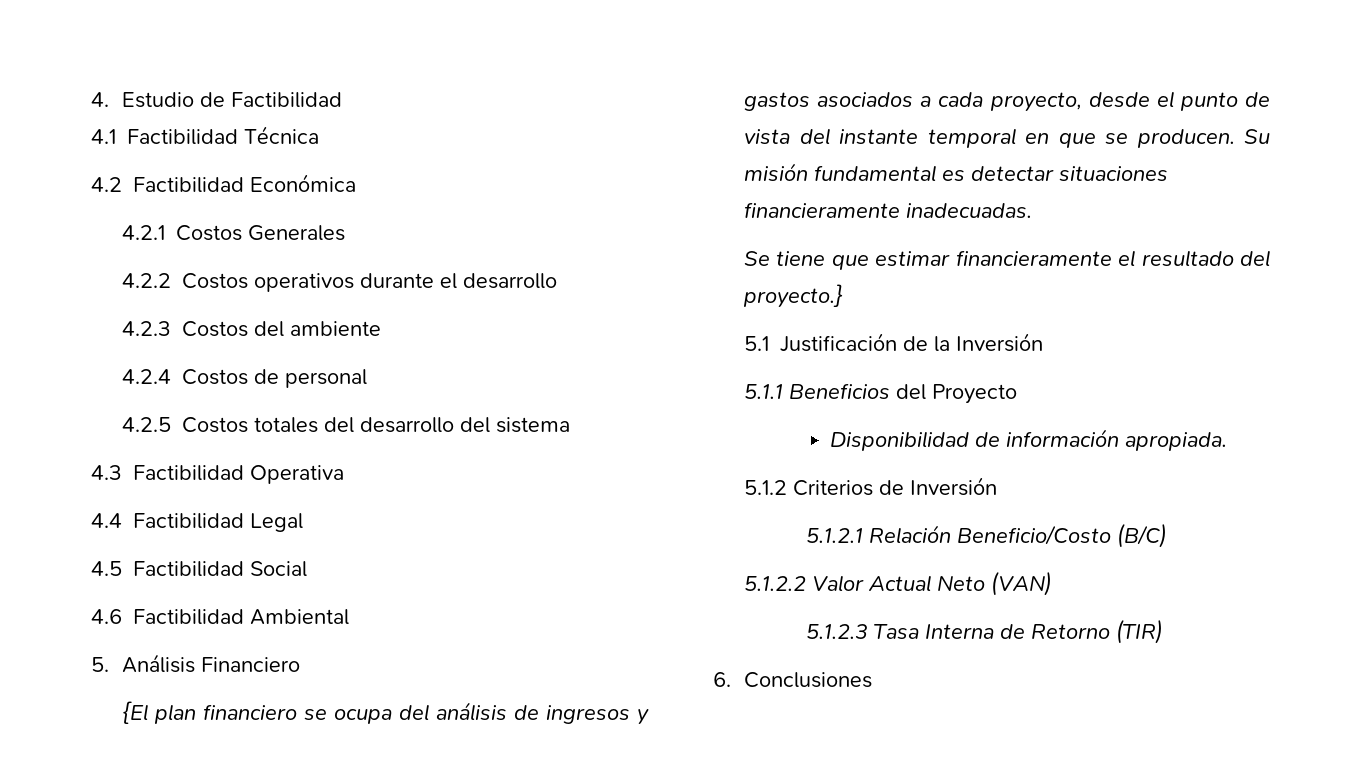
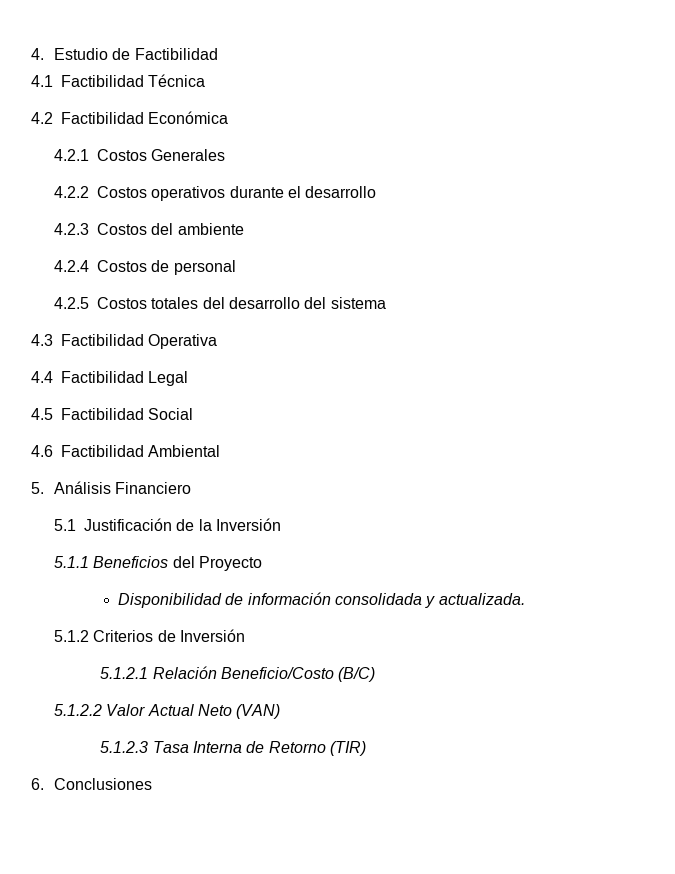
[122,701,650,725] [744,91,1270,112] [744,128,1270,148] [744,163,1169,182] [744,202,1033,218] [744,250,1270,270] [743,284,844,308] // {El plan financiero se ocupa del análisis de ingresos y gastos asociados a cada proyecto, desde el punto de vista del instante temporal en que se producen. Su misión fundamental es detectar situaciones financieramente inadecuadas. // Se tiene que estimar financieramente el resultado del proyecto.} -> (192, 488) none
[1125,432,1228,451] apropiada. -> [335,593,525,608] consolidada y actualizada.

